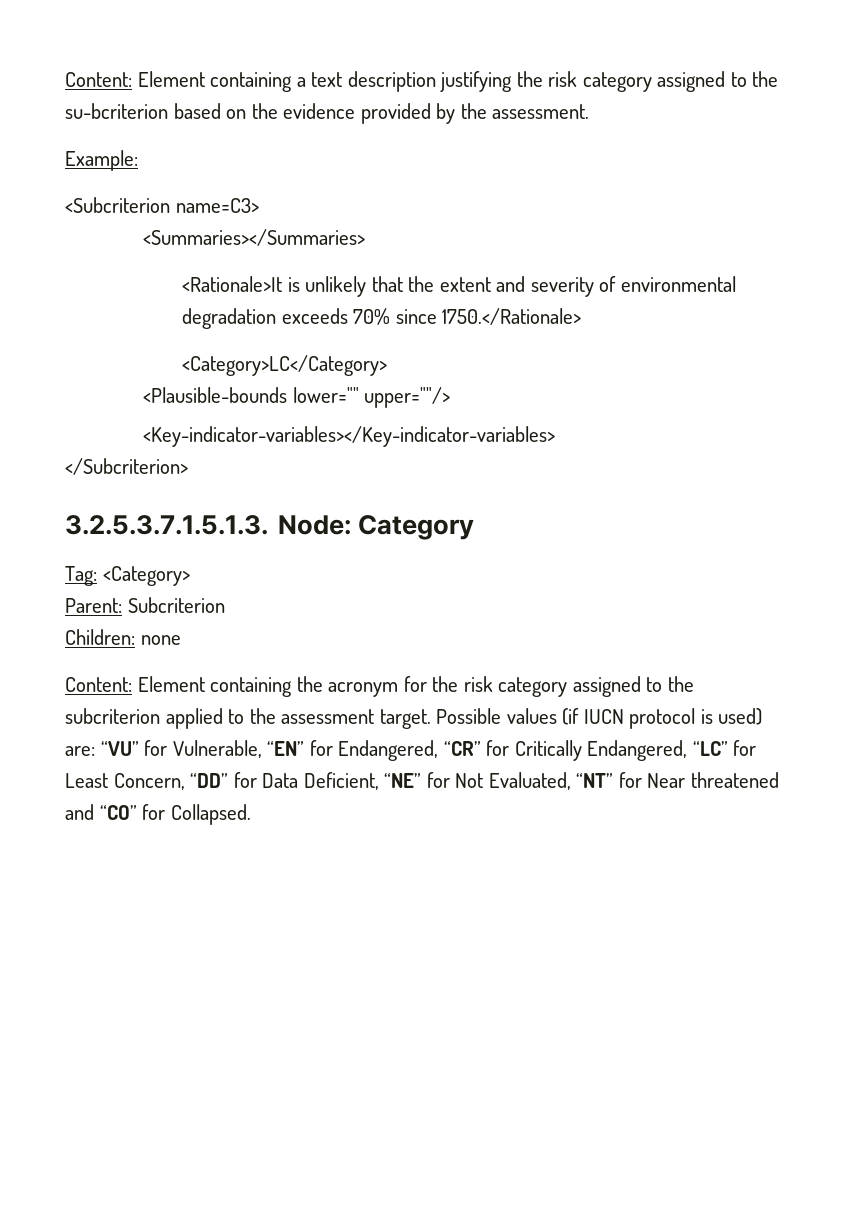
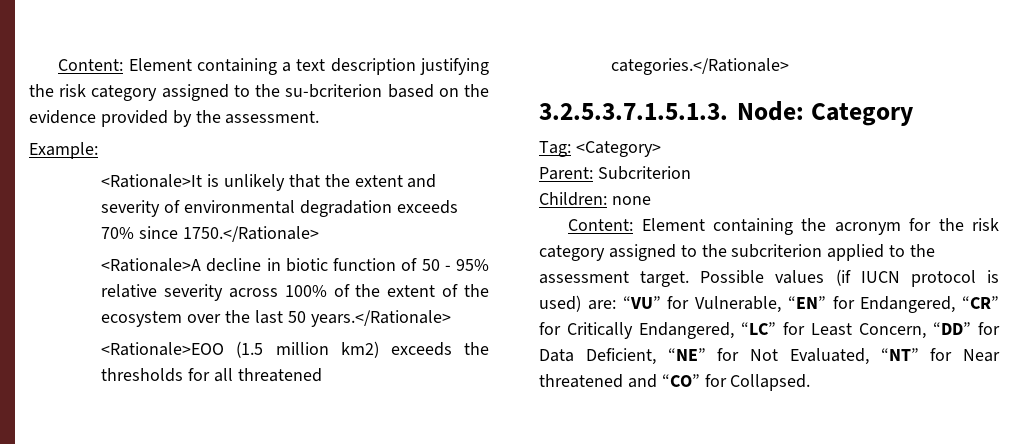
[65,197,259,213] [142,229,365,246] // <Subcriterion name=C3> // <Summaries></Summaries> -> (98, 150) none
[181,355,387,376] [142,387,451,408] [142,426,555,447] [65,458,188,475] <Category>LC</Category> // <Plausible-bounds lower="" upper=""/> // <Key-indicator-variables></Key-indicator-variables> // </Subcriterion> -> [101,258,489,272] [101,284,489,301] [101,310,451,327] [101,341,489,358] [101,368,322,382] [611,58,790,75] <Rationale>A decline in biotic function of 50 - 95% relative severity across 100% of the extent of the ecosystem over the last 50 years.</Rationale> // <Rationale>EOO (1.5 million km2) exceeds the thresholds for all threatened categories.</Rationale>

